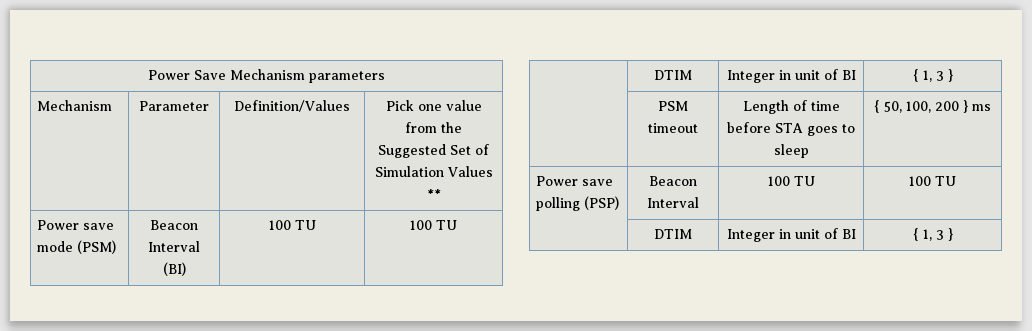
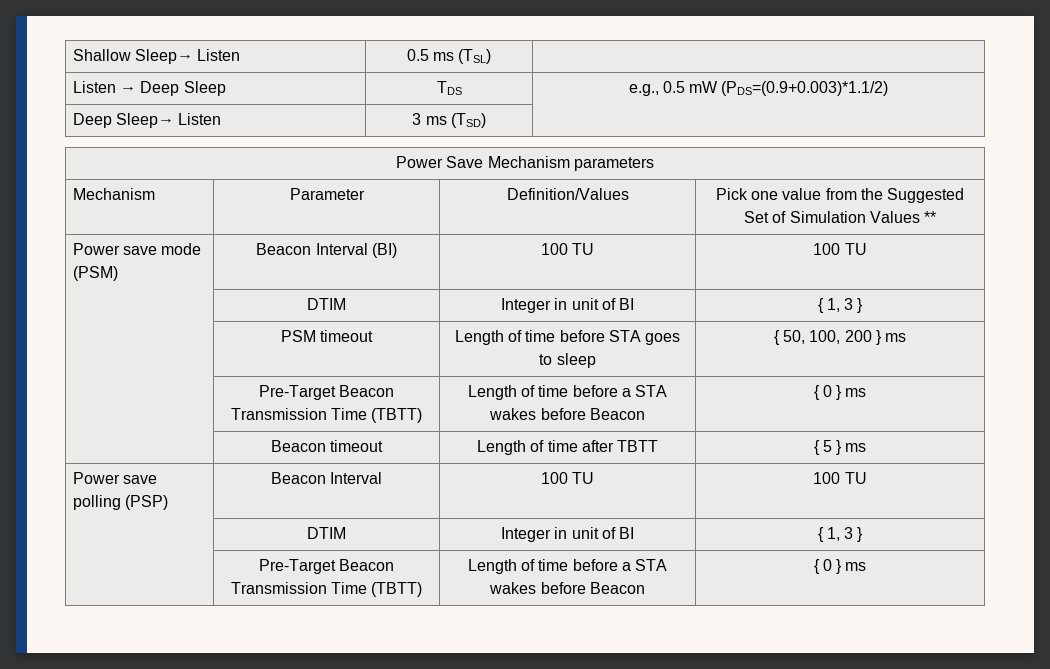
(148, 75) none -> [72,49,241,64] [406,49,492,64] [72,81,226,96] [436,81,462,95] [628,81,889,96] [72,113,222,128] [412,113,486,128] Shallow Sleep→ Listen | 0.5 ms (TSL) | // Listen → Deep Sleep | TDS | e.g., 0.5 mW (PDS=(0.9+0.003)*1.1/2) // Deep Sleep→ Listen | 3 ms (TSD) | //
(991, 107) none -> [258,385,395,400] [230,408,423,423] [467,385,668,400] [489,408,645,420] [813,385,867,400] [270,440,384,452] [476,440,659,455] [813,440,867,455] // | Pre-Target Beacon Transmission Time (TBTT) | Length of time before a STA wakes before Beacon | { 0 } ms // | Beacon timeout | Length of time after TBTT | { 5 } ms
(953, 234) none -> [258,559,395,574] [230,582,423,597] [467,559,668,574] [489,582,645,594] [813,559,867,574] // | Pre-Target Beacon Transmission Time (TBTT) | Length of time before a STA wakes before Beacon | { 0 } ms

